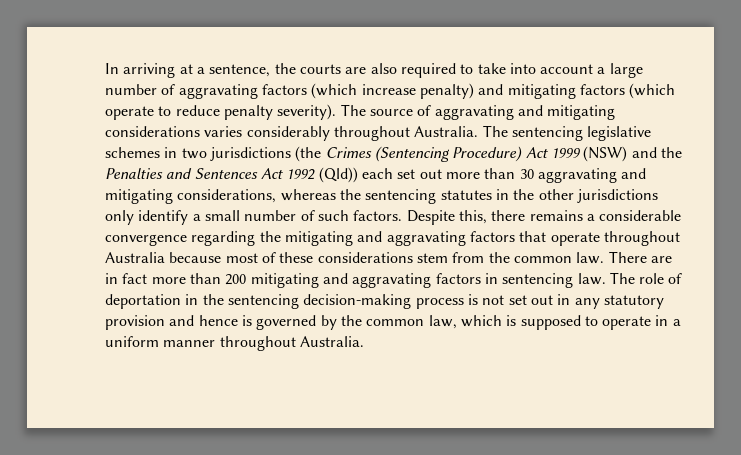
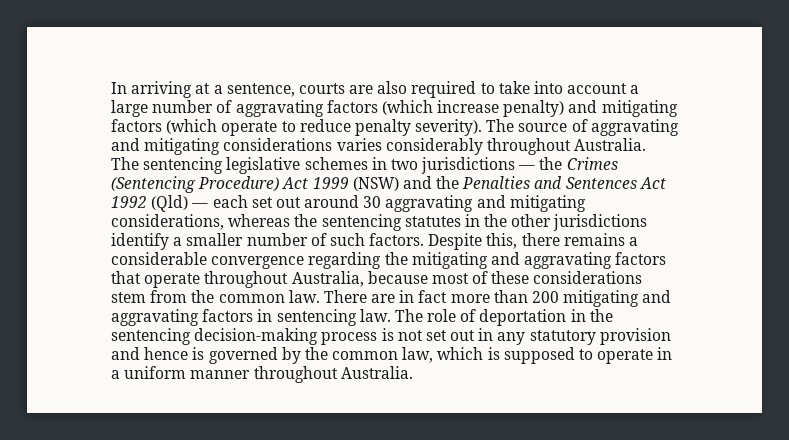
[274,63,296,74] the -> (295, 90) none
[295,146,322,162] (the -> [518,157,563,170] — the
[318,167,358,183] (Qld)) -> [151,195,209,212] (Qld) —
[445,168,516,179] more than -> [304,195,360,208] around
[105,210,134,225] only -> (648, 222) none
[204,210,240,221] small -> [186,233,244,246] smaller
[105,252,165,263] Australia -> [291,271,364,287] Australia,

